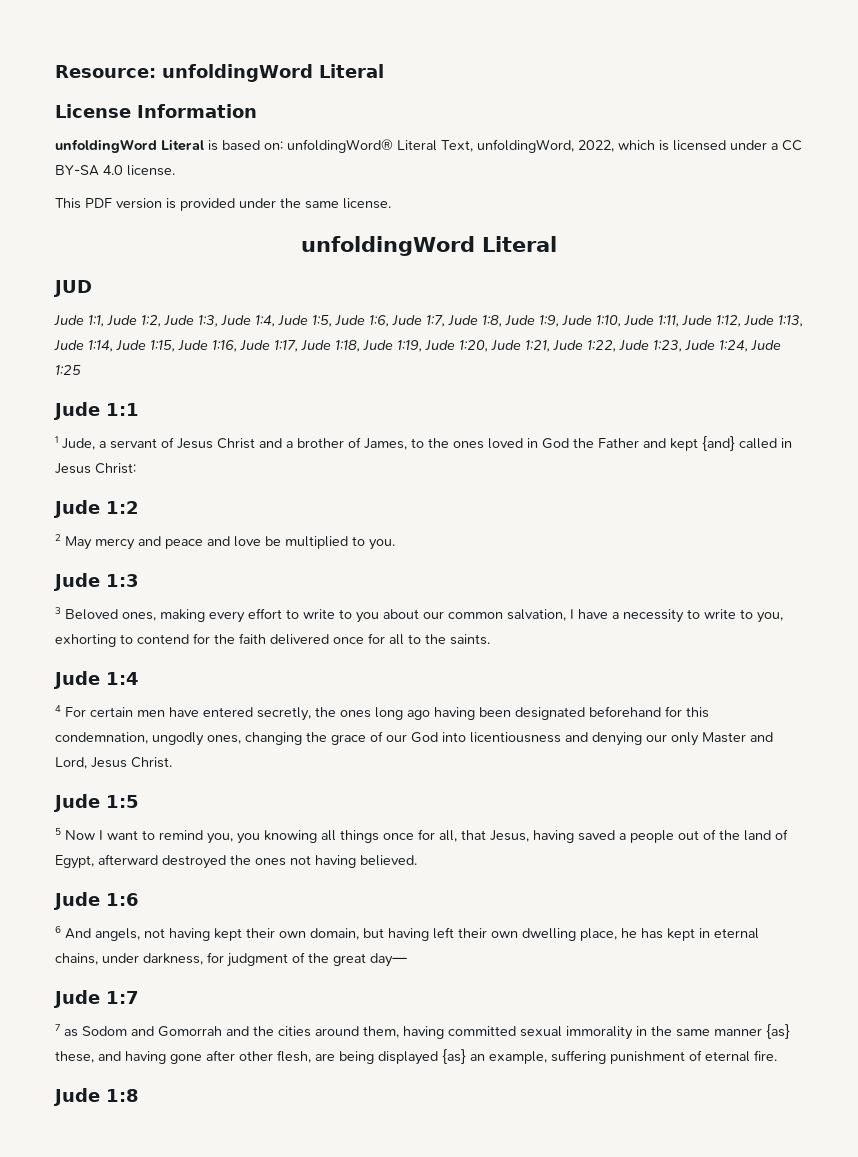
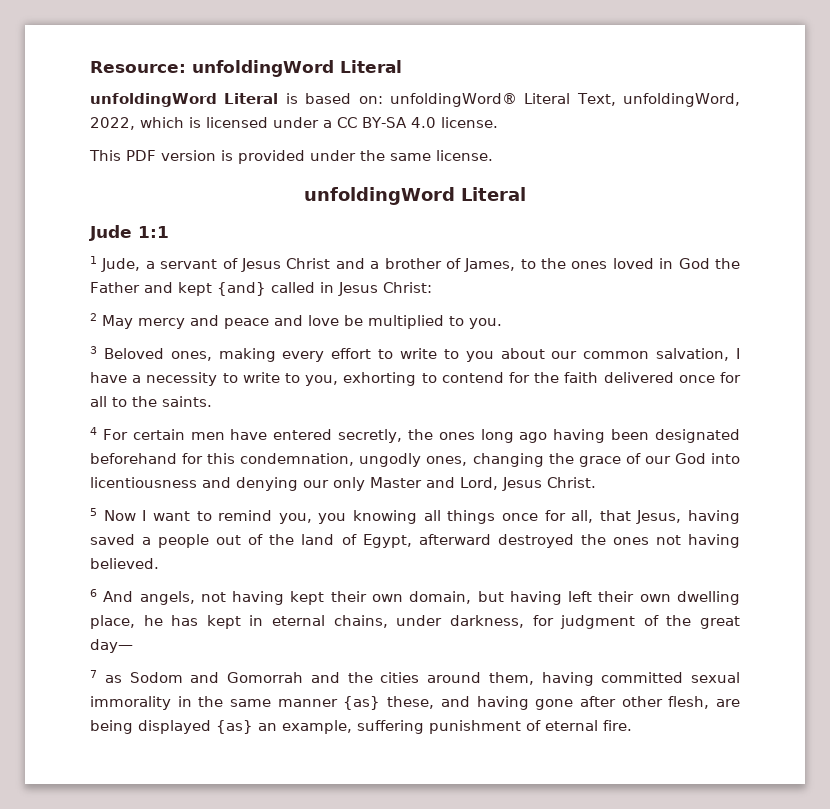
[55,104,257,118] // License Information -> (402, 66) none
[53,280,92,297] [54,315,803,327] [54,340,781,352] [55,365,81,375] // JUD // Jude 1:1, Jude 1:2, Jude 1:3, Jude 1:4, Jude 1:5, Jude 1:6, Jude 1:7, Jude 1:8, Jude 1:9, Jude 1:10, Jude 1:11, Jude 1:12, Jude 1:13, Jude 1:14, Jude 1:15, Jude 1:16, Jude 1:17, Jude 1:18, Jude 1:19, Jude 1:20, Jude 1:21, Jude 1:22, Jude 1:23, Jude 1:24, Jude 1:25 -> (526, 194) none
[53,500,139,518] // Jude 1:2 -> (432, 287) none
[53,573,139,591] // Jude 1:3 -> (502, 323) none
[53,671,139,689] // Jude 1:4 -> (212, 401) none
[53,794,139,812] // Jude 1:5 -> (596, 482) none
[53,892,139,910] // Jude 1:6 -> (159, 563) none
[53,990,139,1008] // Jude 1:7 -> (133, 646) none
[53,1088,139,1106] // Jude 1:8 -> (632, 725) none

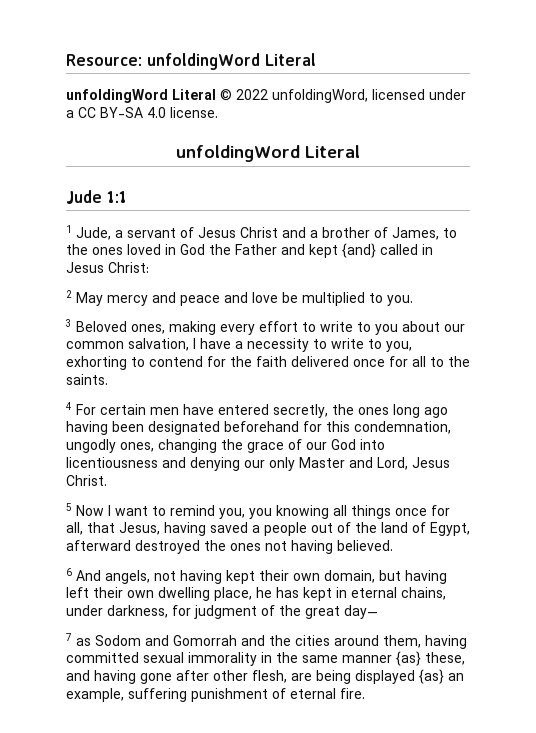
[285,93,741,107] [90,117,201,130] is based on: unfoldingWord® Literal Text, unfoldingWord, 2022, which is -> [220,89,368,103] © 2022 unfoldingWord,
[89,150,493,164] // This PDF version is provided under the same license. -> (218, 112) none

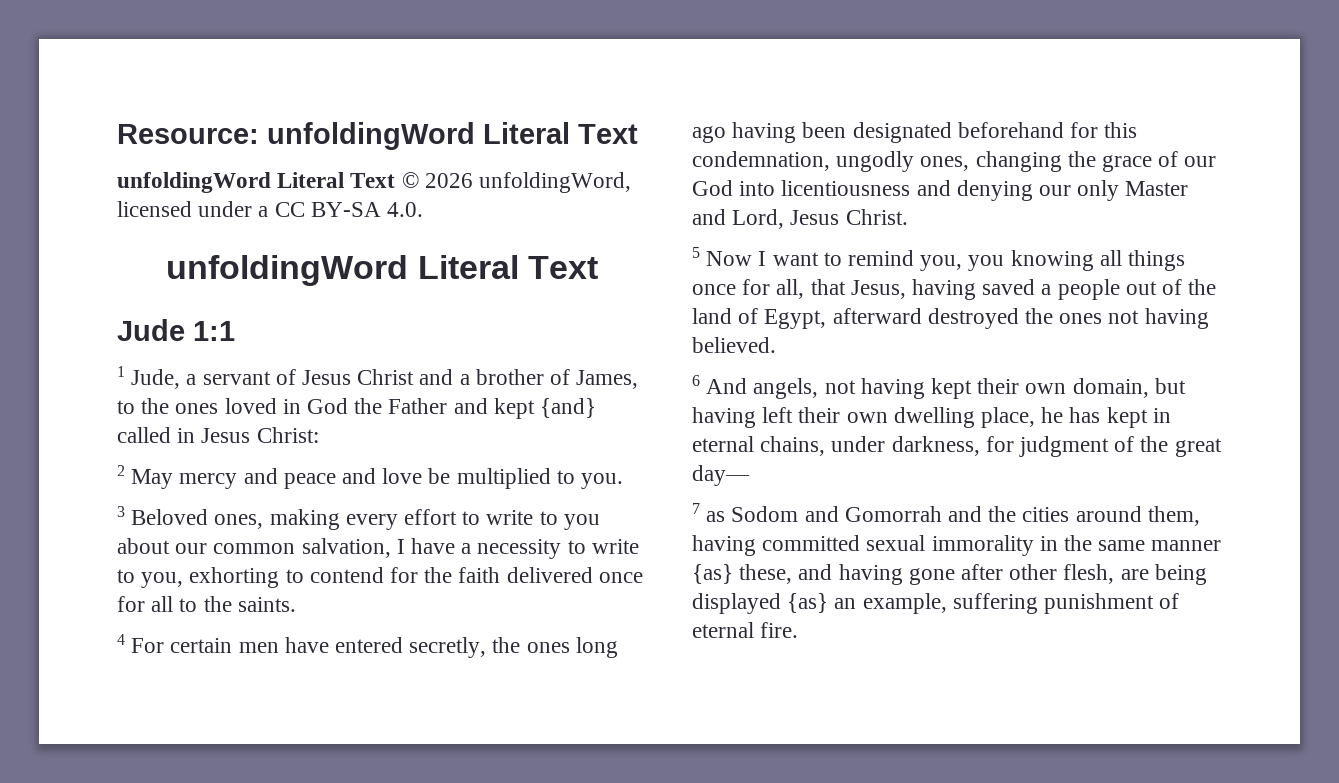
[66,89,268,103] // unfoldingWord Literal © 2022 -> [578,124,638,144] [117,172,473,193] Text // unfoldingWord Literal Text © 2026
[147,107,218,118] [176,145,360,162] 4.0 license. // unfoldingWord Literal -> [387,202,424,217] [166,255,598,286] 4.0. // unfoldingWord Literal Text

